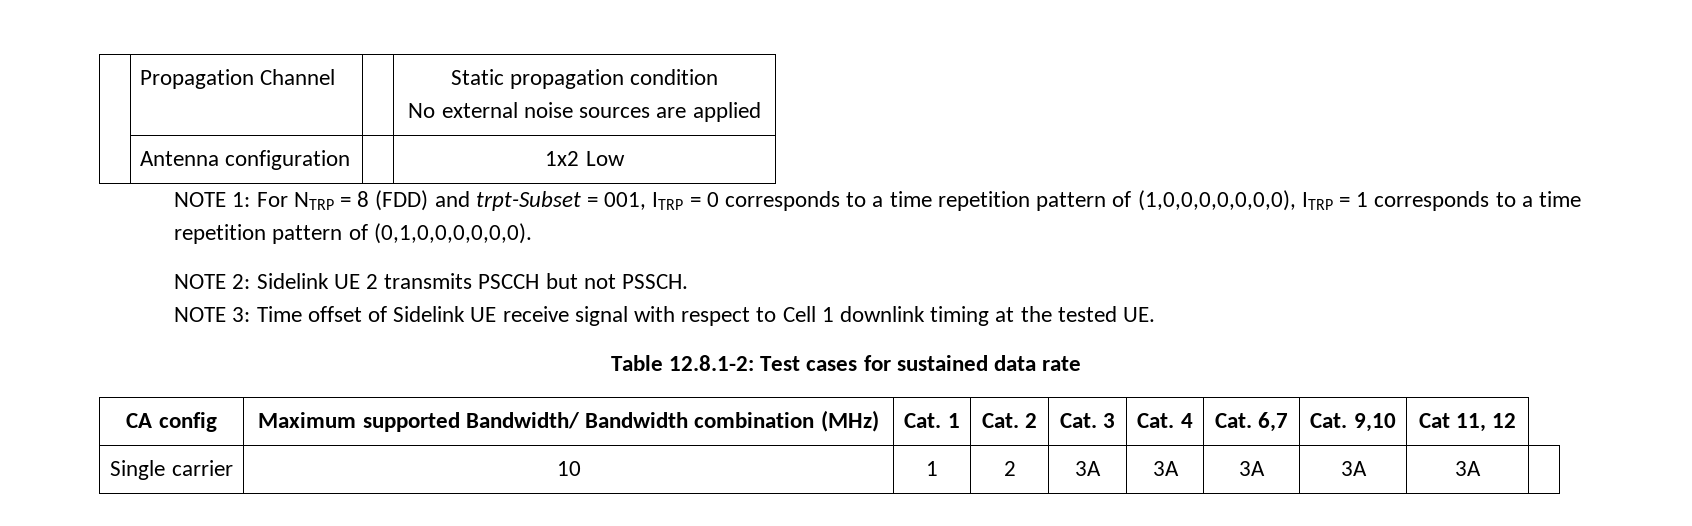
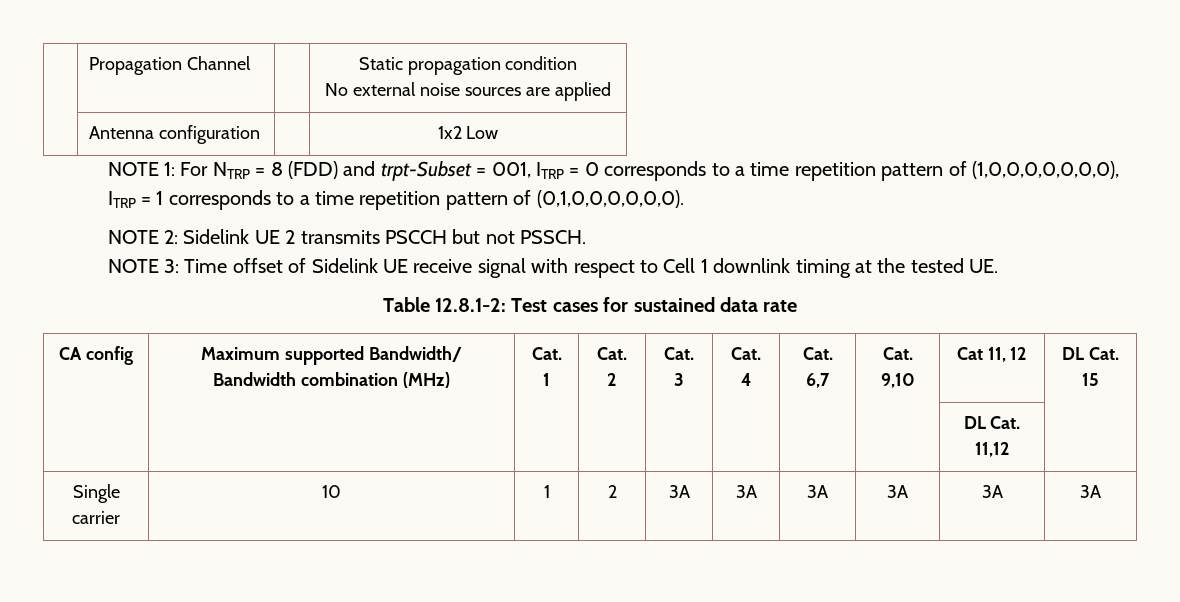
(1517, 420) none -> [1062,347,1119,360] [1082,373,1099,386] [963,416,1021,429] [974,442,1010,457] | DL Cat. 15 // | | | | | | | | DL Cat. 11,12 |
(1481, 468) none -> [1080,485,1101,498] 3A

